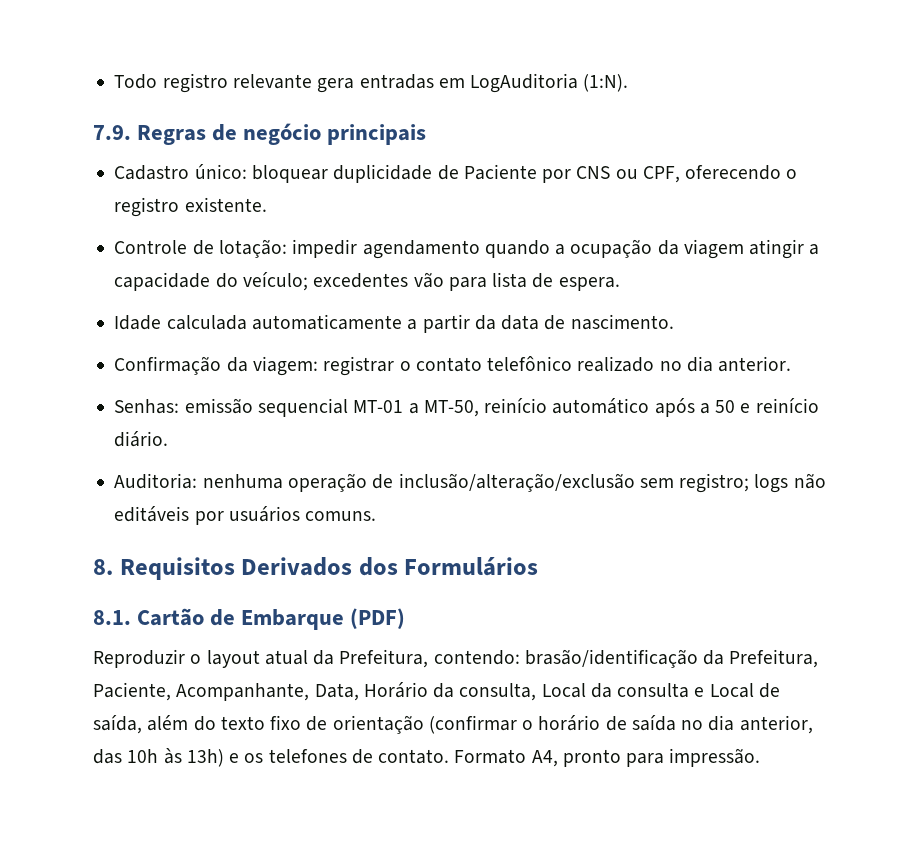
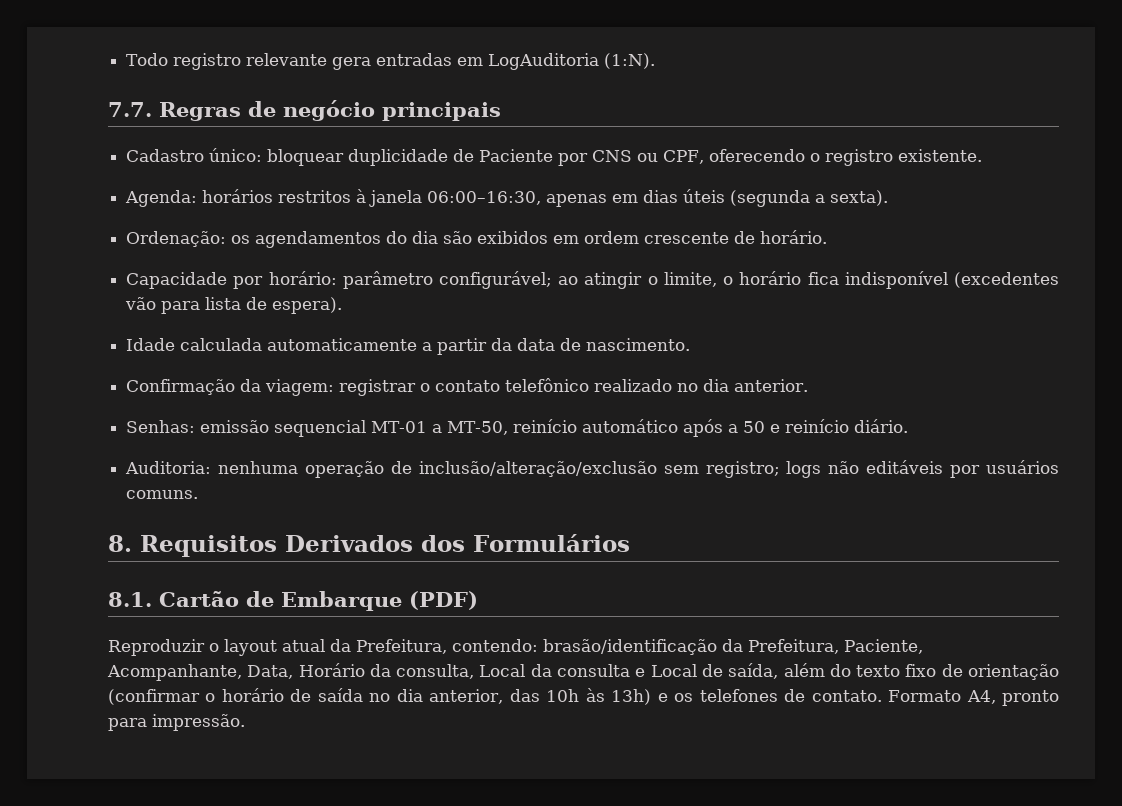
[93,125,131,140] 7.9. -> [108,102,152,117] 7.7.
[114,239,820,259] [114,272,409,291] Controle de lotação: impedir agendamento quando a ocupação da viagem atingir a capacidade do veículo; excedentes -> [125,189,889,207] [126,230,828,248] [126,271,1059,289] Agenda: horários restritos à janela 06:00–16:30, apenas em dias úteis (segunda a sexta). // Ordenação: os agendamentos do dia são exibidos em ordem crescente de horário. // Capacidade por horário: parâmetro configurável; ao atingir o limite, o horário fica indisponível (excedentes
[558,277,620,291] espera. -> [272,297,343,314] espera).

